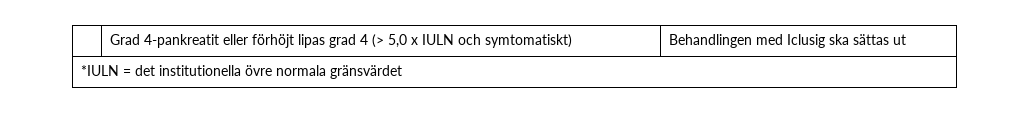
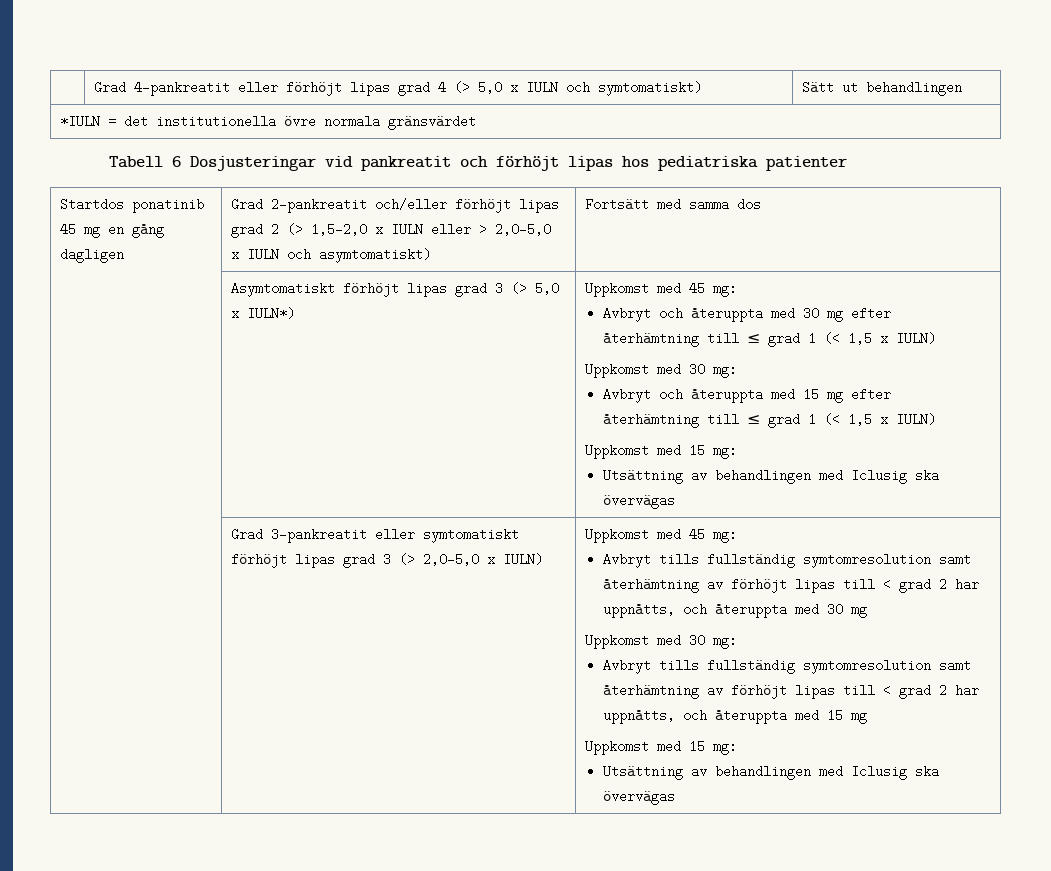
[669,34,890,48] Behandlingen med Iclusig ska sättas -> [802,81,835,94] Sätt
(907, 39) none -> [866,81,963,96] behandlingen
(403, 72) none -> [108,156,847,171] [60,198,205,213] [60,223,165,238] [60,248,125,263] [231,198,560,213] [231,223,552,238] [231,248,432,263] [585,198,762,211] [231,282,560,297] [231,307,296,320] [585,282,738,297] [602,307,891,322] [602,332,936,347] [585,363,738,378] [602,388,891,403] [602,413,936,428] [585,444,738,459] [602,469,939,484] [602,494,675,509] [231,528,520,543] [231,553,544,568] [585,528,738,543] [602,553,971,568] [602,578,979,593] [602,603,867,618] [585,634,738,649] [602,659,971,674] [602,684,979,699] [602,709,867,724] [585,740,738,755] [602,765,939,780] [602,790,675,805] // Tabell 6 Dosjusteringar vid pankreatit och förhöjt lipas hos pediatriska patienter // Startdos ponatinib 45 mg en gång dagligen | Grad 2-pankreatit och/eller förhöjt lipas grad 2 (> 1,5-2,0 x IULN eller > 2,0-5,0 x IULN och asymtomatiskt) | Fortsätt med samma dos // | Asymtomatiskt förhöjt lipas grad 3 (> 5,0 x IULN*) | Uppkomst med 45 mg: // Avbryt och återuppta med 30 mg efter återhämtning till ≤ grad 1 (< 1,5 x IULN) // Uppkomst med 30 mg: // Avbryt och återuppta med 15 mg efter återhämtning till ≤ grad 1 (< 1,5 x IULN) // Uppkomst med 15 mg: // Utsättning av behandlingen med Iclusig ska övervägas // | Grad 3-pankreatit eller symtomatiskt förhöjt lipas grad 3 (> 2,0-5,0 x IULN) | Uppkomst med 45 mg: // Avbryt tills fullständig symtomresolution samt återhämtning av förhöjt lipas till < grad 2 har uppnåtts, och återuppta med 30 mg // Uppkomst med 30 mg: // Avbryt tills fullständig symtomresolution samt återhämtning av förhöjt lipas till < grad 2 har uppnåtts, och återuppta med 15 mg // Uppkomst med 15 mg: // Utsättning av behandlingen med Iclusig ska övervägas

